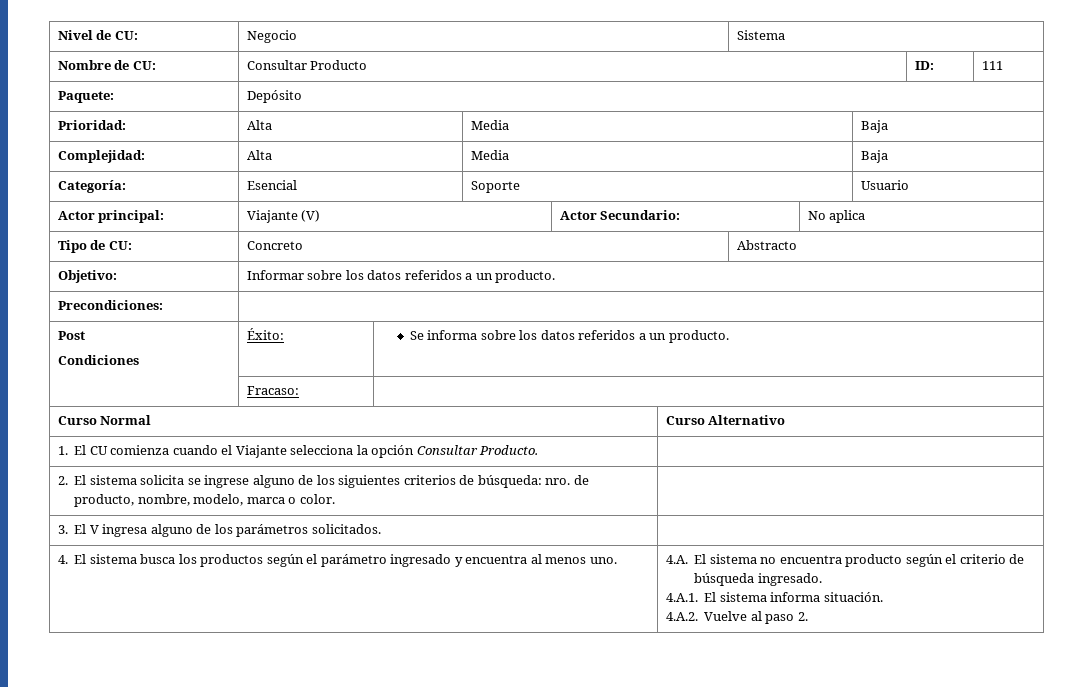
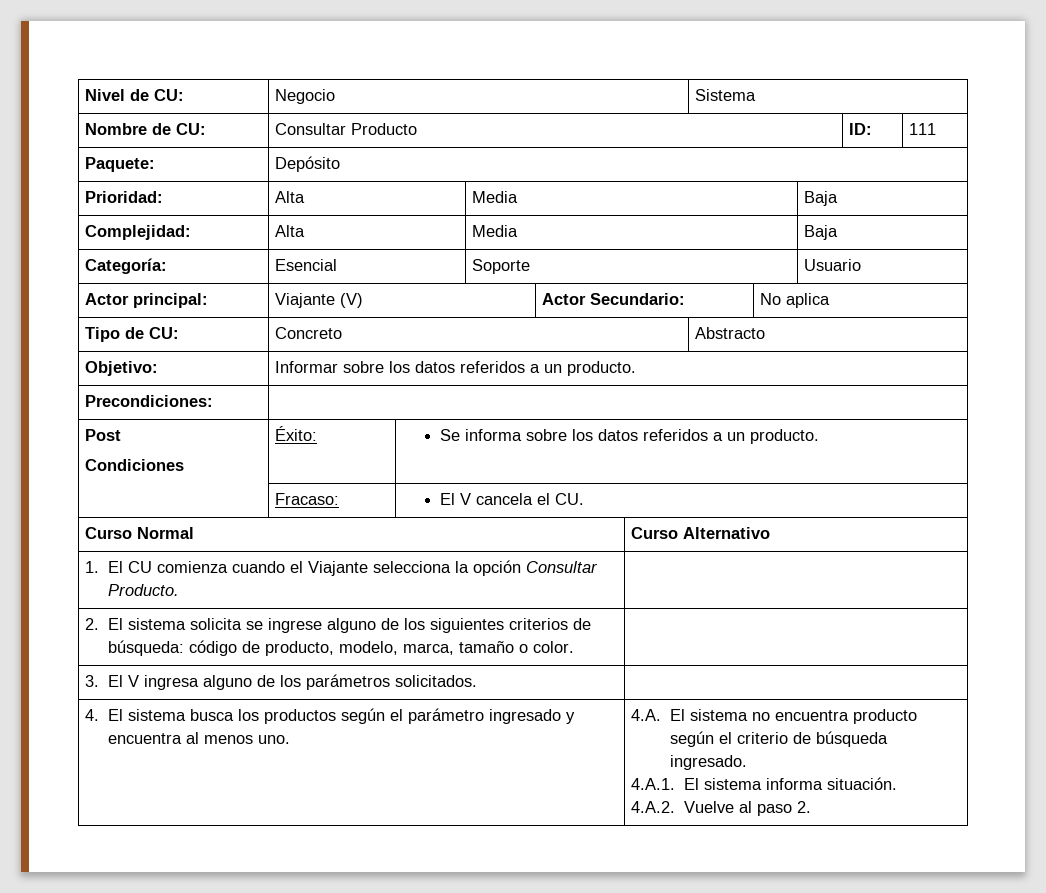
(299, 390) none -> [440,493,585,505] El V cancela el CU.
[545,478,571,485] nro. -> [188,640,237,656] código
[137,494,285,506] nombre, modelo, marca -> [338,641,514,655] modelo, marca, tamaño

